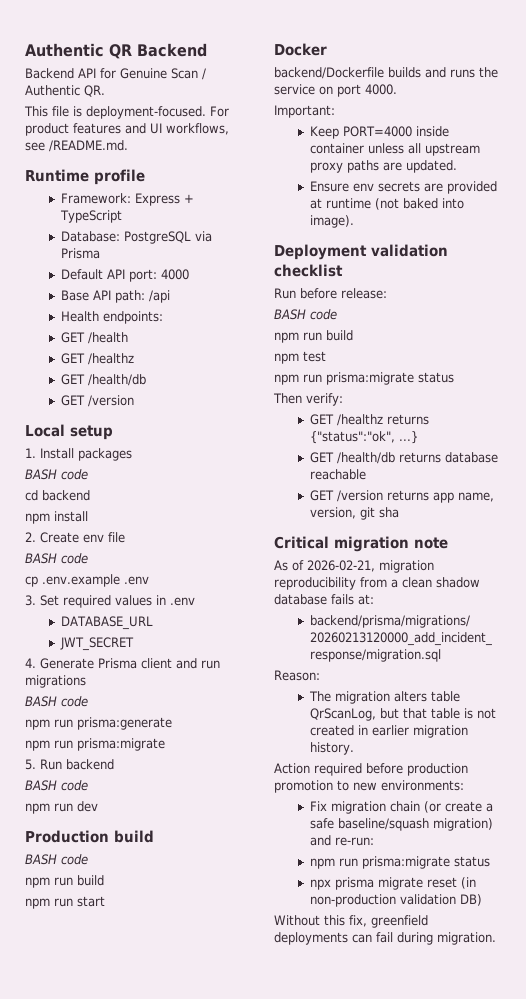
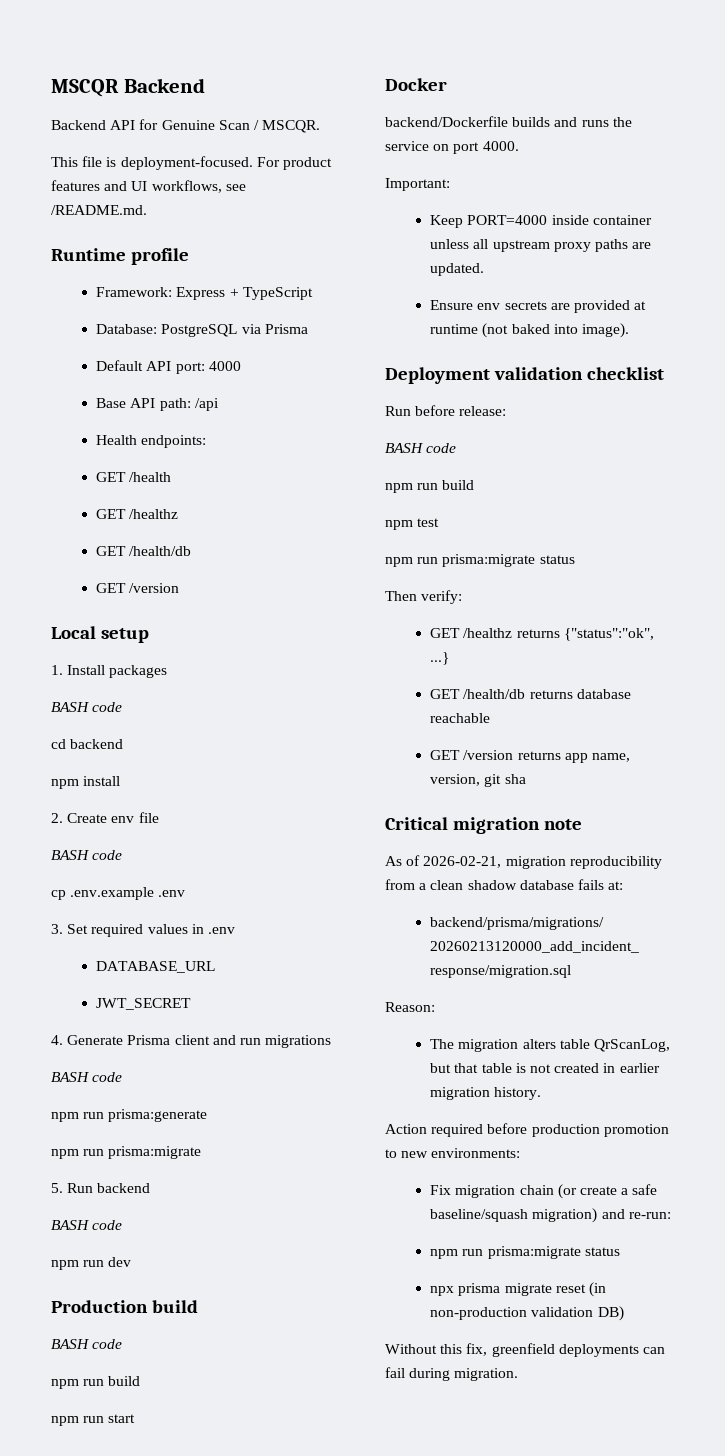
[25,43,132,59] Authentic QR -> [51,79,119,97] MSCQR
[25,85,105,97] Authentic QR. -> [262,120,321,133] MSCQR.

